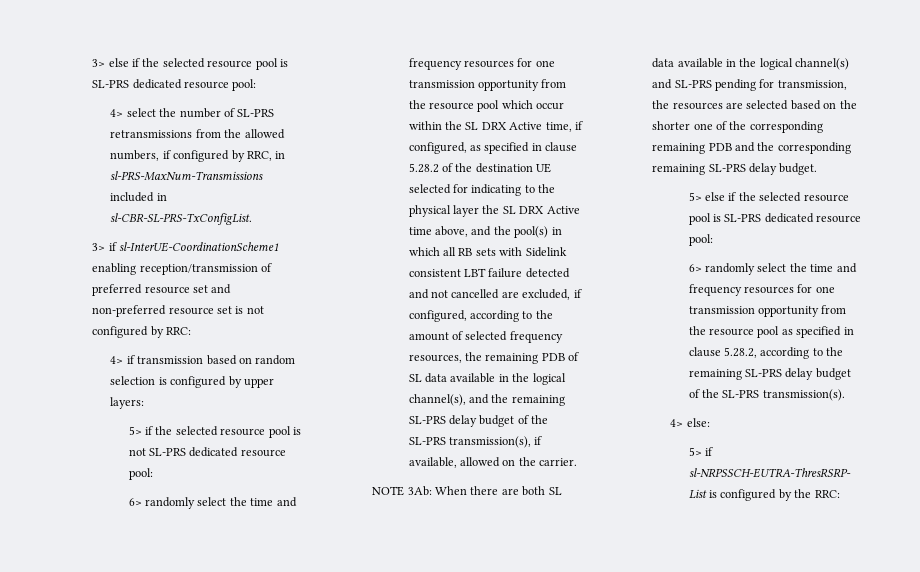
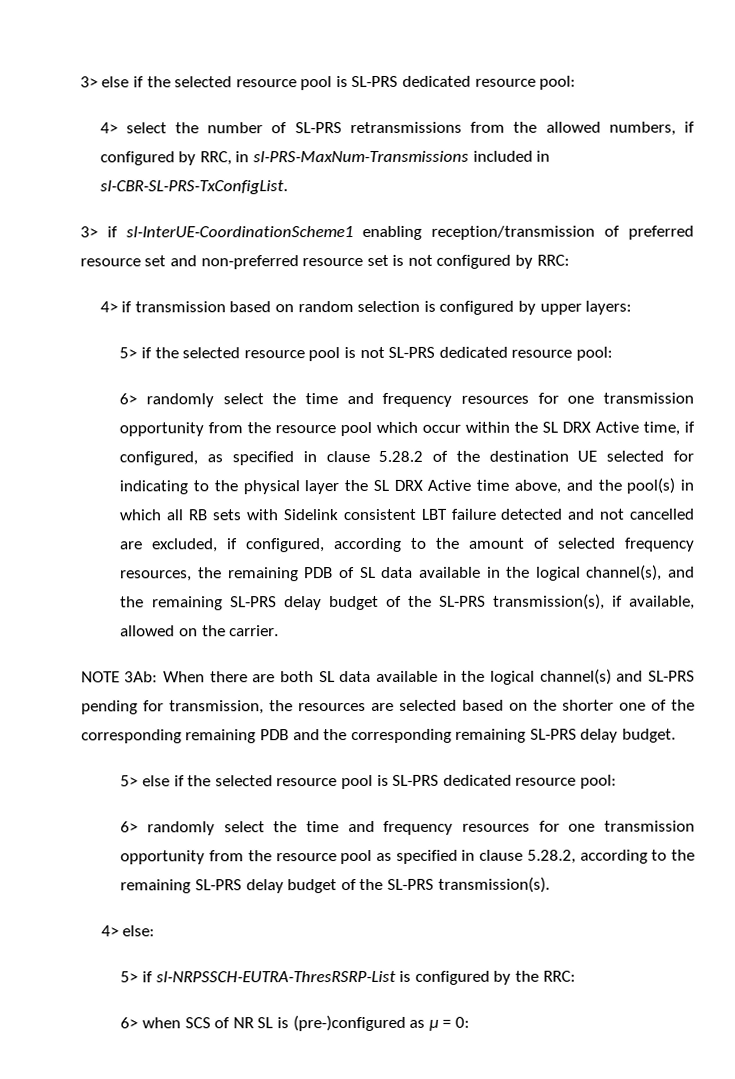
(840, 494) none -> [120,1014,470,1032] // 6> when SCS of NR SL is (pre-)configured as μ = 0:

